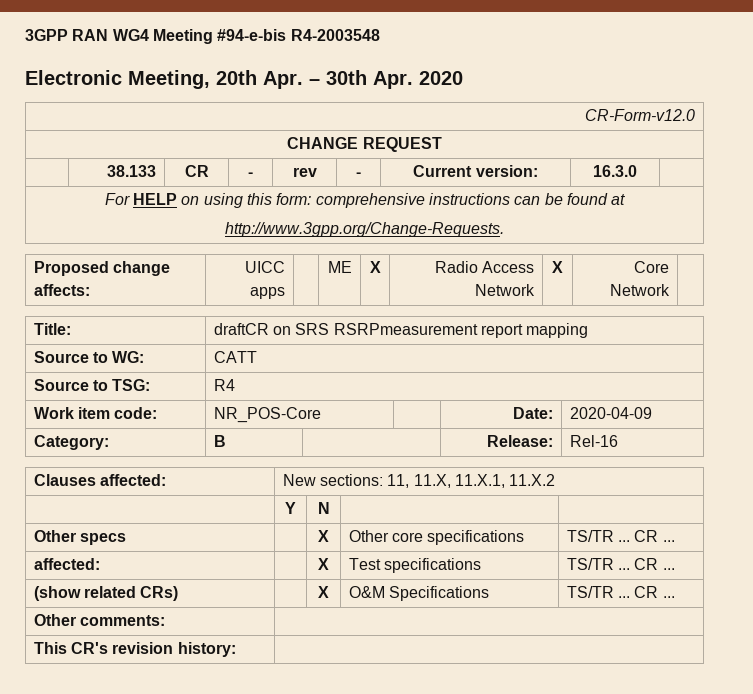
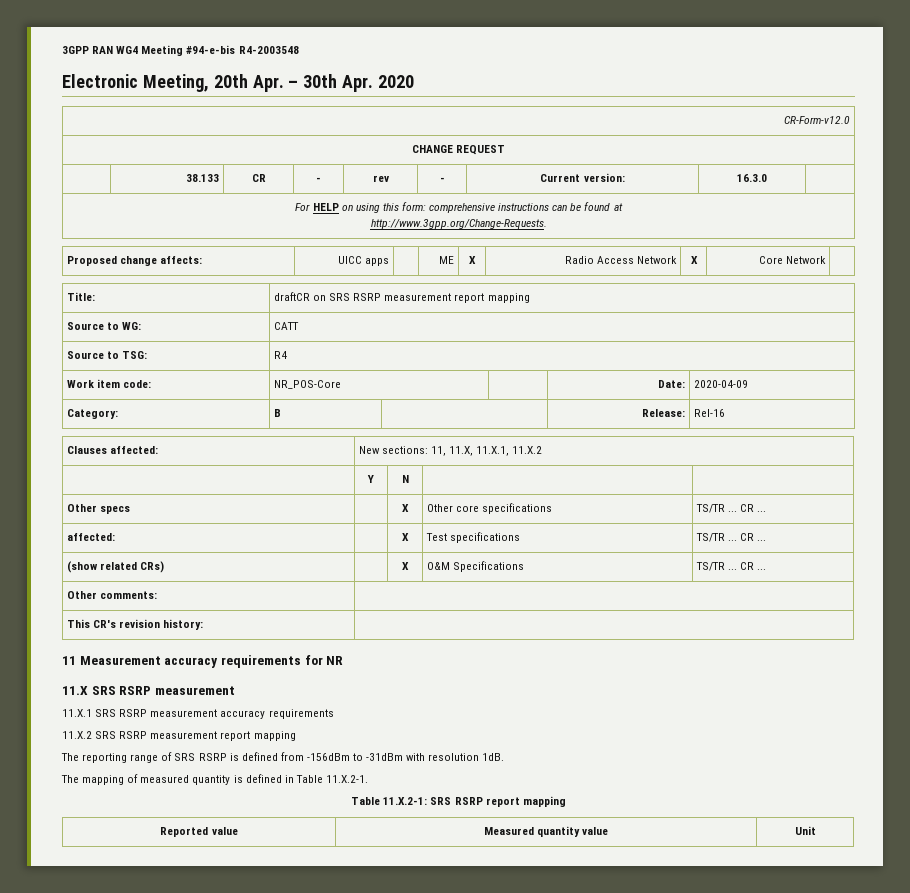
[333,323,478,335] RSRPmeasurement -> [353,293,452,301] RSRP measurement
(236, 649) none -> [62,655,344,668] [62,686,235,695] [62,709,334,719] [62,731,296,741] [61,752,505,763] [61,774,368,785] [351,796,566,807] [160,827,238,837] [483,826,609,837] [794,826,816,835] // 11 Measurement accuracy requirements for NR // 11.X SRS RSRP measurement // 11.X.1 SRS RSRP measurement accuracy requirements // 11.X.2 SRS RSRP measurement report mapping // The reporting range of SRS RSRP is defined from -156dBm to -31dBm with resolution 1dB. // The mapping of measured quantity is defined in Table 11.X.2-1. // Table 11.X.2-1: SRS RSRP report mapping // Reported value | Measured quantity value | Unit

